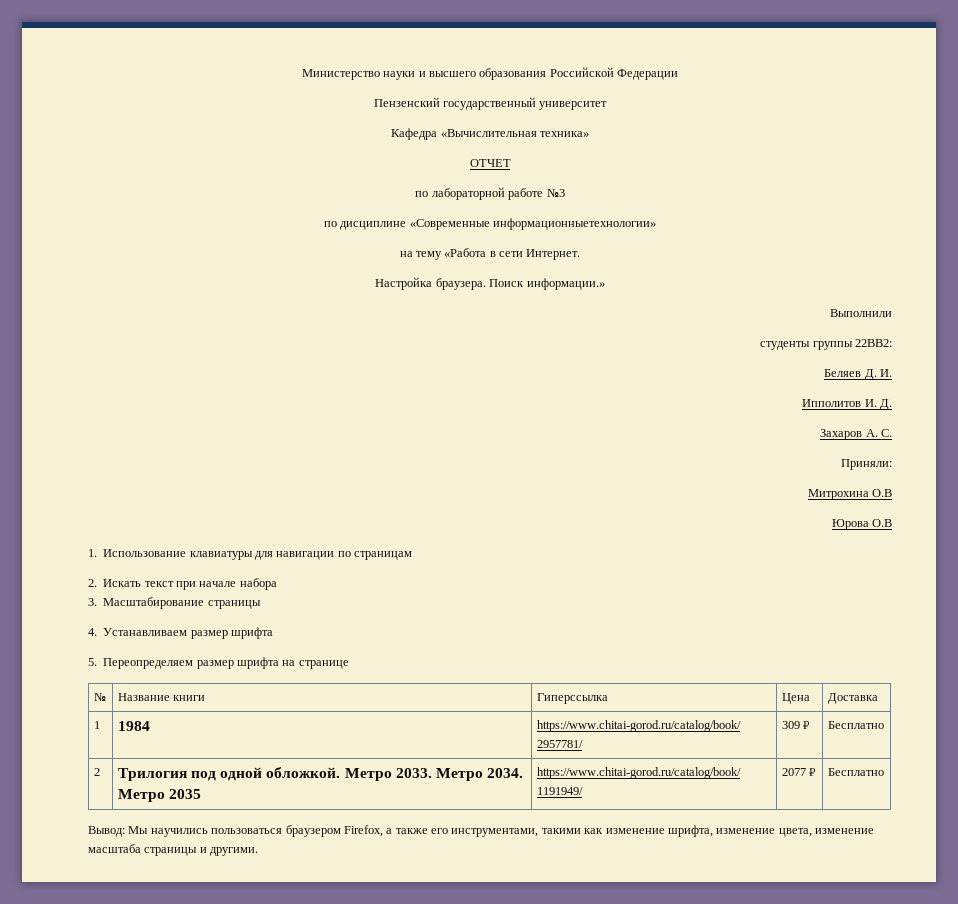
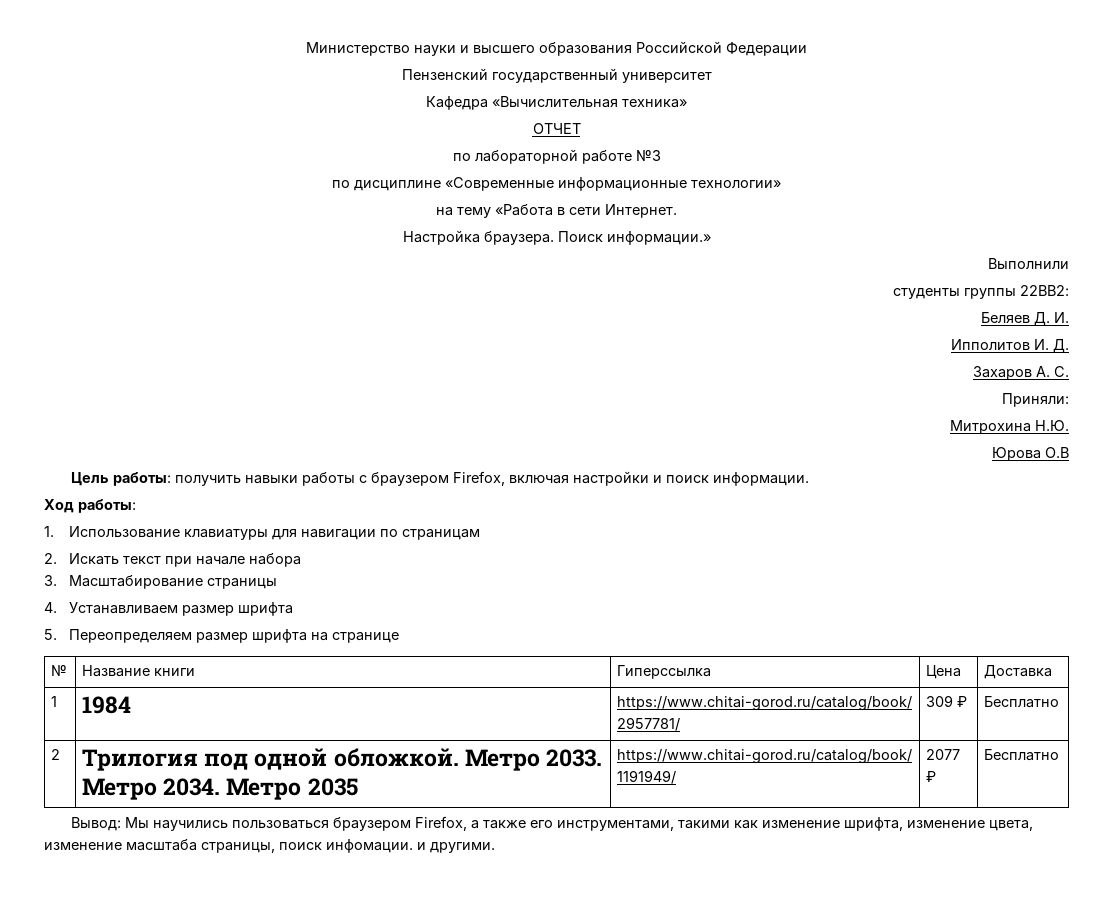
[493,218,657,230] информационныетехнологии» -> [558,177,781,191] информационные технологии»
[872,489,892,497] О.В -> [1035,420,1069,431] Н.Ю.
(892, 523) none -> [70,471,809,486] [44,499,136,513] // Цель работы: получить навыки работы с браузером Firefox, включая настройки и поиск информации. // Ход работы:
[144,847,198,856] страницы -> [201,839,413,853] страницы, поиск инфомации.

